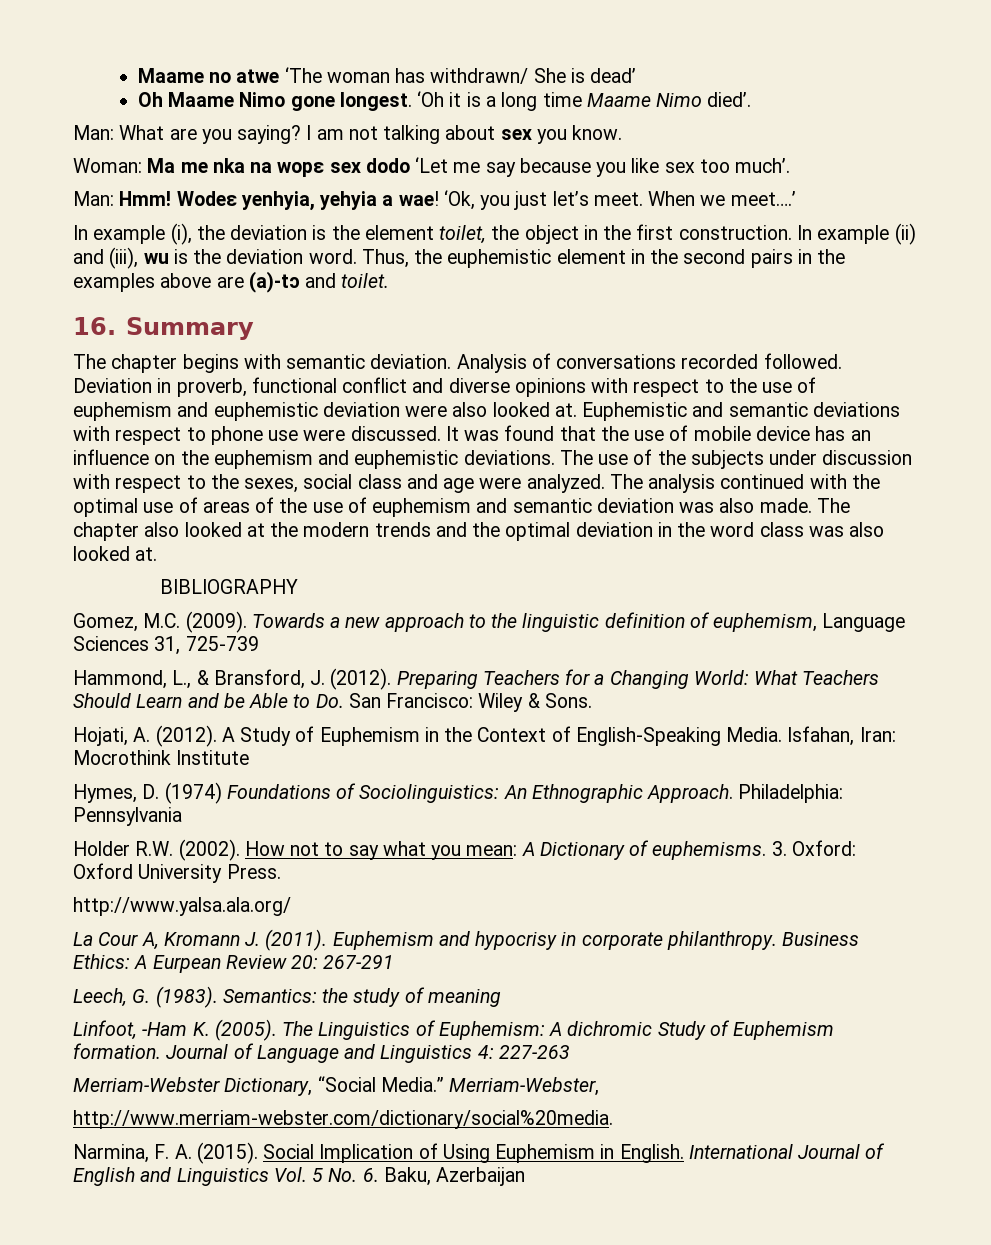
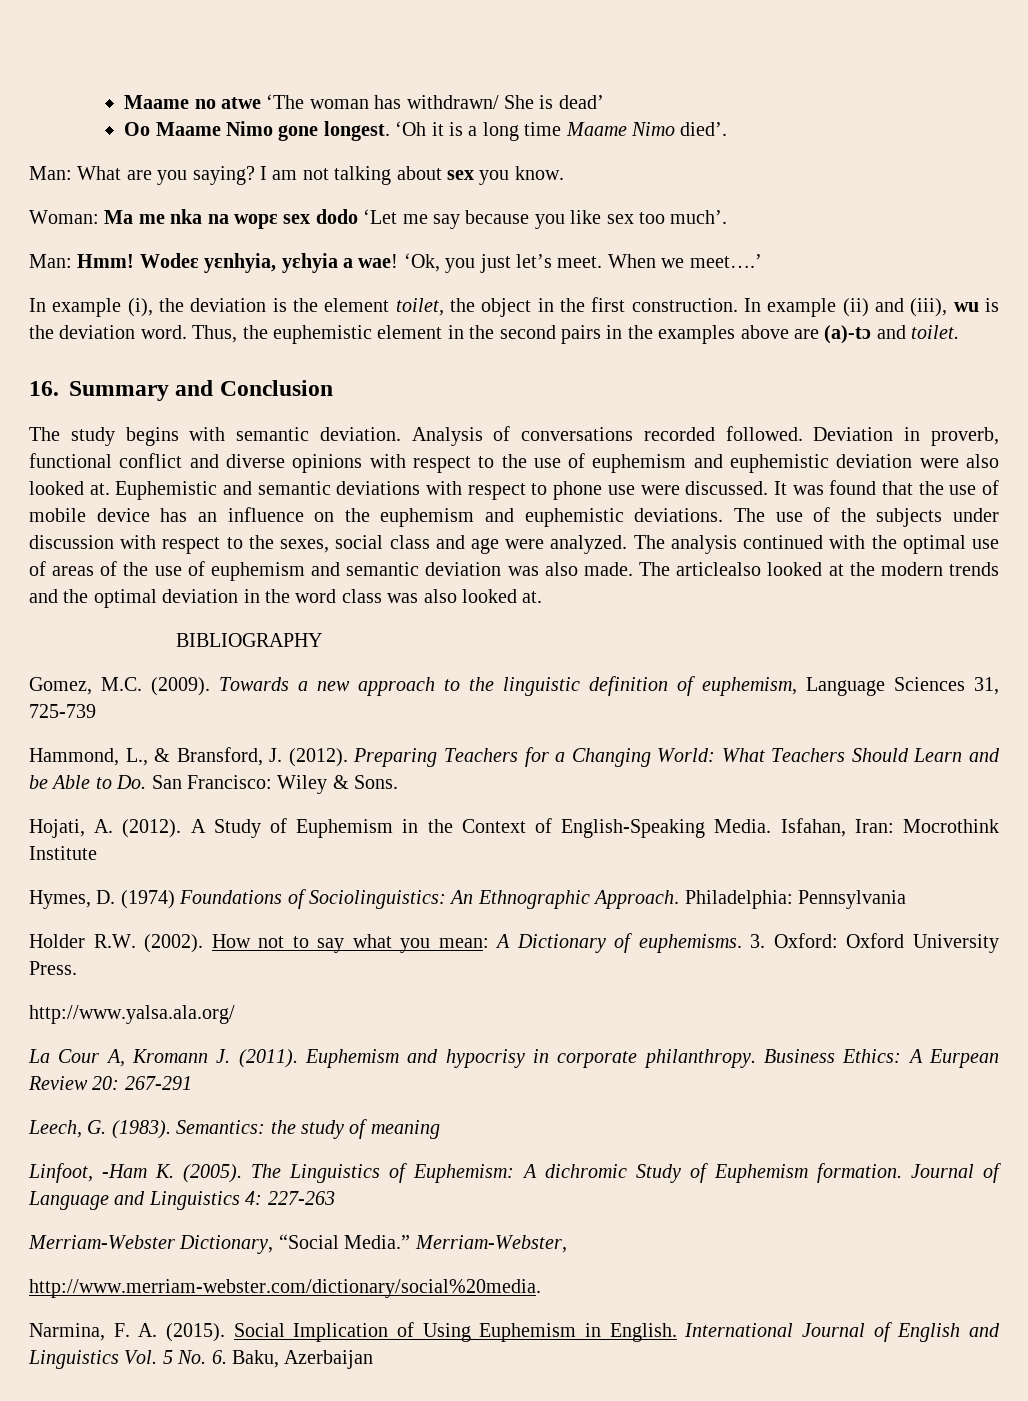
[137,92,163,107] Oh -> [124,122,151,136] Oo
[240,191,378,211] yenhyia, yehyia -> [204,253,338,273] yɛnhyia, yɛhyia
[73,354,178,373] // The chapter -> [175,380,333,396] [29,427,115,446] and Conclusion // The study
[73,522,180,541] chapter also -> [676,562,762,576] articlealso

